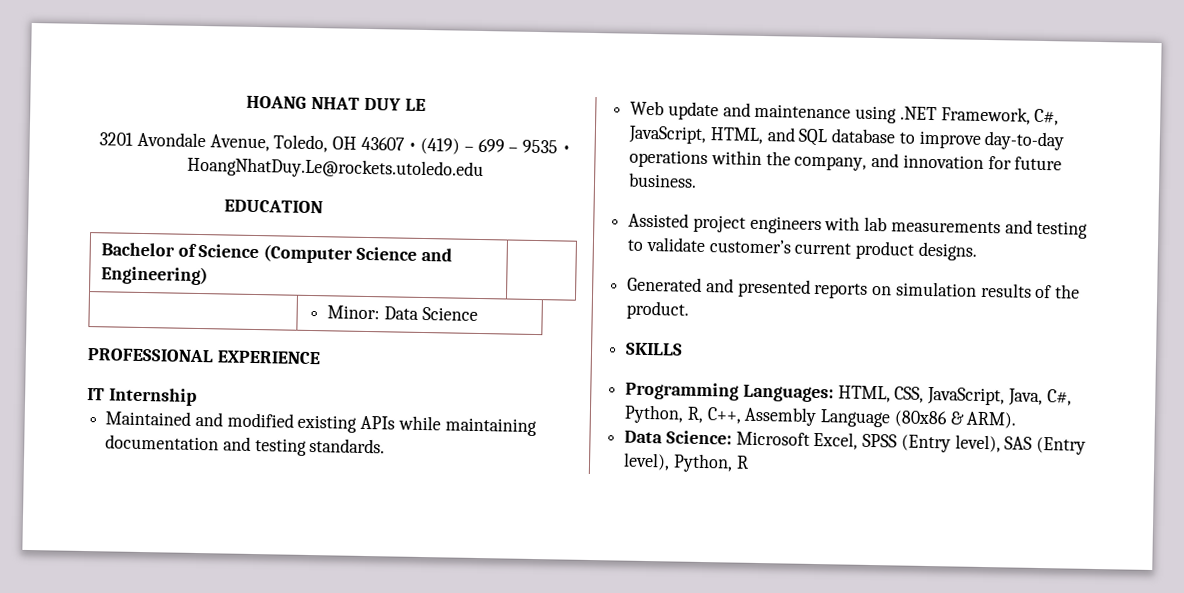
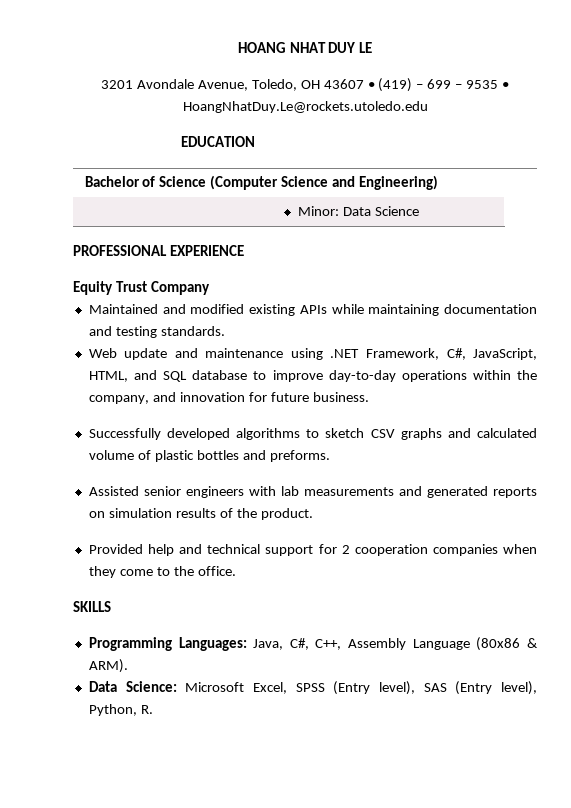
[87,387,197,406] IT Internship -> [73,281,210,295] Equity Trust Company
(698, 180) none -> [88,428,538,440] [88,450,330,462] // Successfully developed algorithms to sketch CSV graphs and calculated volume of plastic bottles and preforms.
[692,214,746,233] project -> [143,486,181,496] senior
[1036,220,1089,239] [627,236,978,261] [627,276,811,298] testing to validate customer’s current product designs. // Generated and presented -> [426,486,488,498] generated
[625,342,684,356] [625,381,1072,407] [624,404,704,424] SKILLS // Programming Languages: HTML, CSS, JavaScript, Java, C#, Python, R, -> [88,544,537,556] [88,566,236,578] [73,601,111,612] [88,637,309,651] Provided help and technical support for 2 cooperation companies when they come to the office. // SKILLS // Programming Languages: Java, C#,
[735,455,749,469] R -> [140,705,153,714] R.

